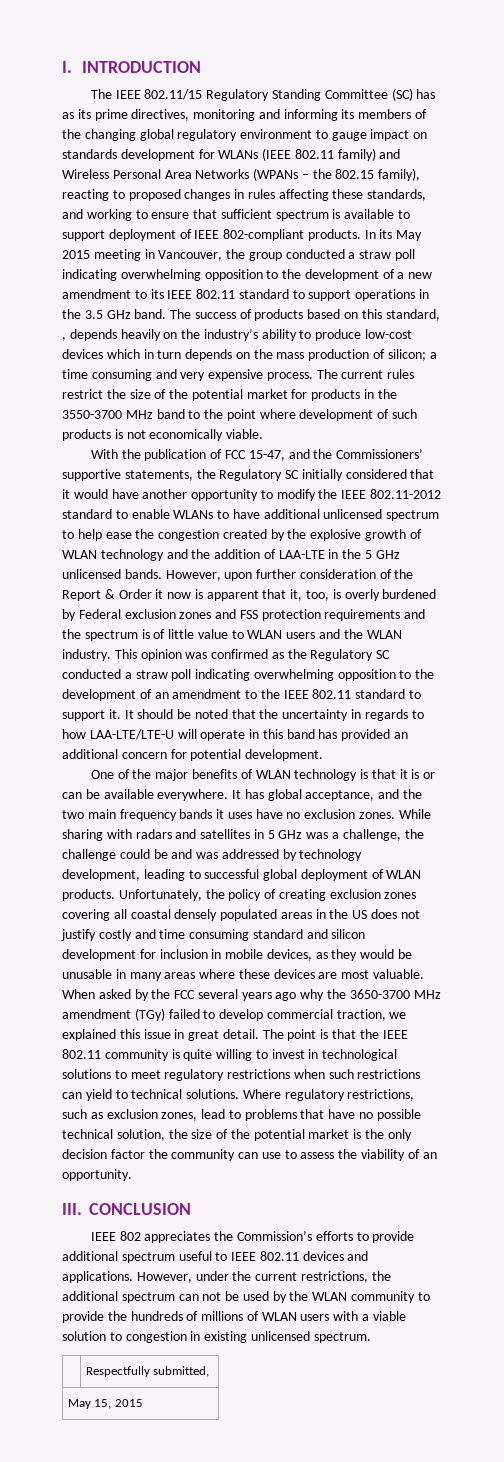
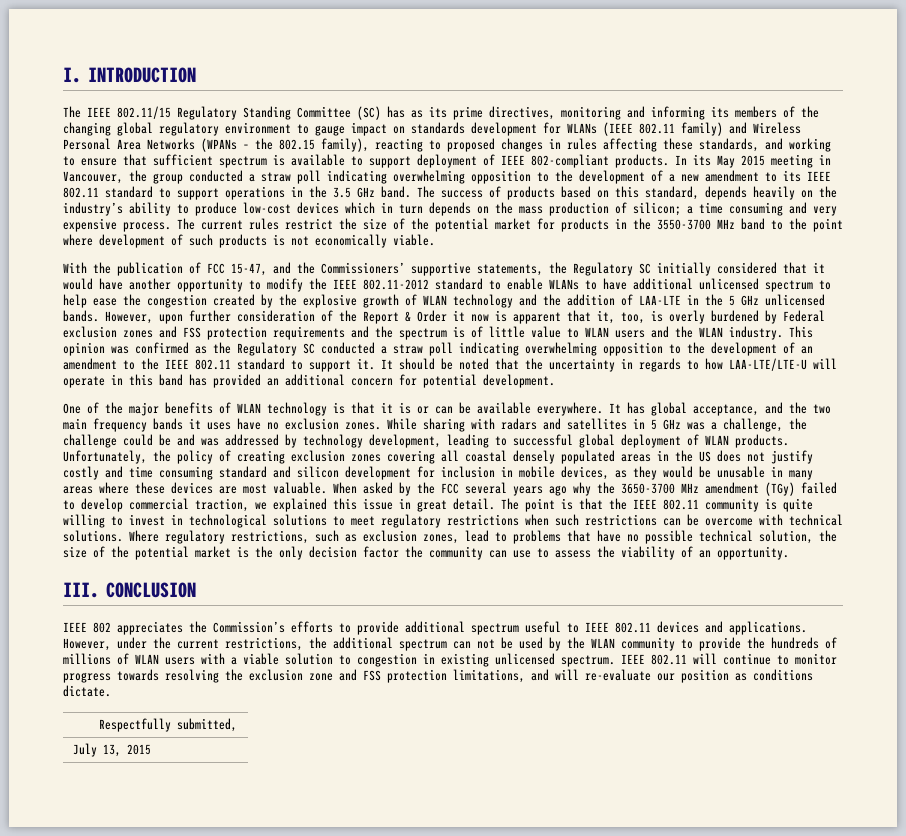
[62,337,66,341] , -> (699, 193) none
[85,1089,128,1101] yield to -> [687,514,783,526] be overcome with
(371, 1337) none -> [621,653,837,665] [63,669,813,683] [63,685,111,697] IEEE 802.11 will continue to monitor progress towards resolving the exclusion zone and FSS protection limitations, and will re-evaluate our position as conditions dictate.
[67,1399,112,1409] May 15, -> [73,743,122,757] July 13,

